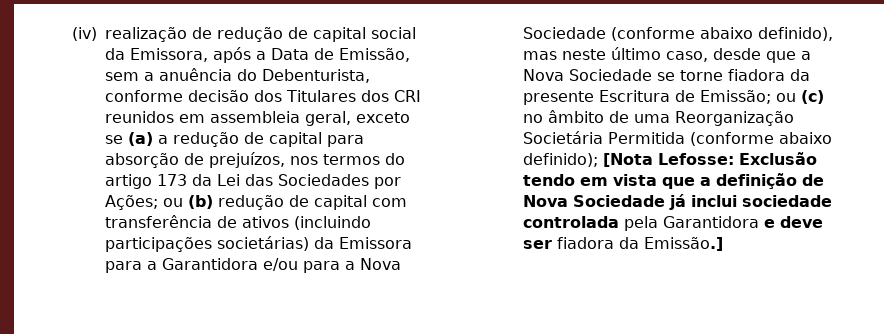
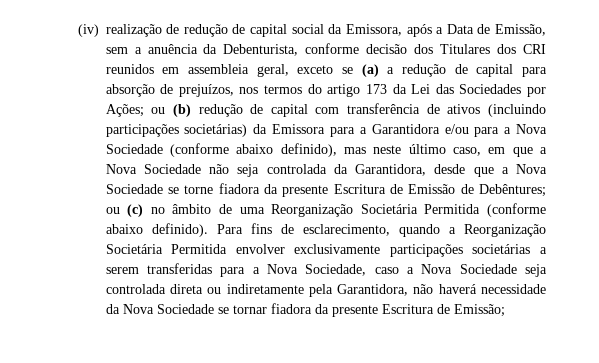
[236,69,257,81] do -> [203,44,218,54] da
(708, 56) none -> [488,147,547,157] [105,164,427,177] em que a Nova Sociedade não seja controlada da Garantidora,
[699,90,771,104] Emissão; -> [408,184,546,197] Emissão de Debêntures;
[522,152,817,167] [522,173,824,189] [522,194,832,210] [522,216,823,231] [522,237,723,251] definido); [Nota Lefosse: Exclusão tendo em vista que a definição de Nova Sociedade já inclui sociedade controlada pela Garantidora e deve ser fiadora da Emissão.] -> [151,223,546,237] [105,244,547,257] [105,263,547,277] [105,284,546,297] [105,303,505,317] definido). Para fins de esclarecimento, quando a Reorganização Societária Permitida envolver exclusivamente participações societárias a serem transferidas para a Nova Sociedade, caso a Nova Sociedade seja controlada direta ou indiretamente pela Garantidora, não haverá necessidade da Nova Sociedade se tornar fiadora da presente Escritura de Emissão;

